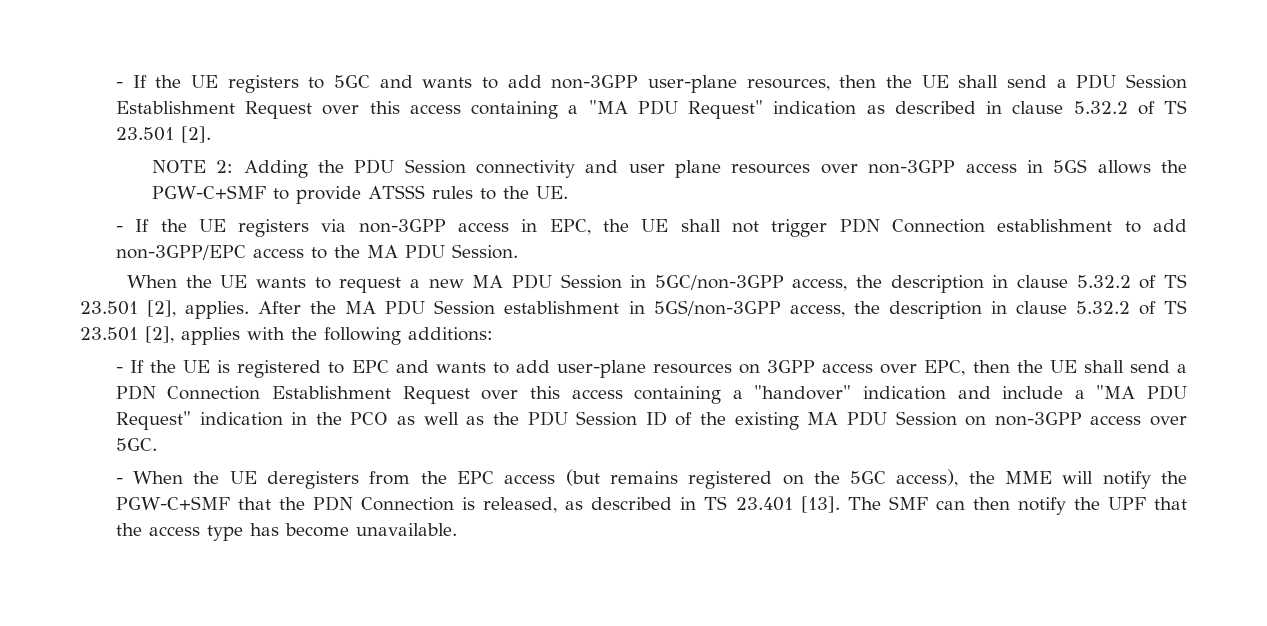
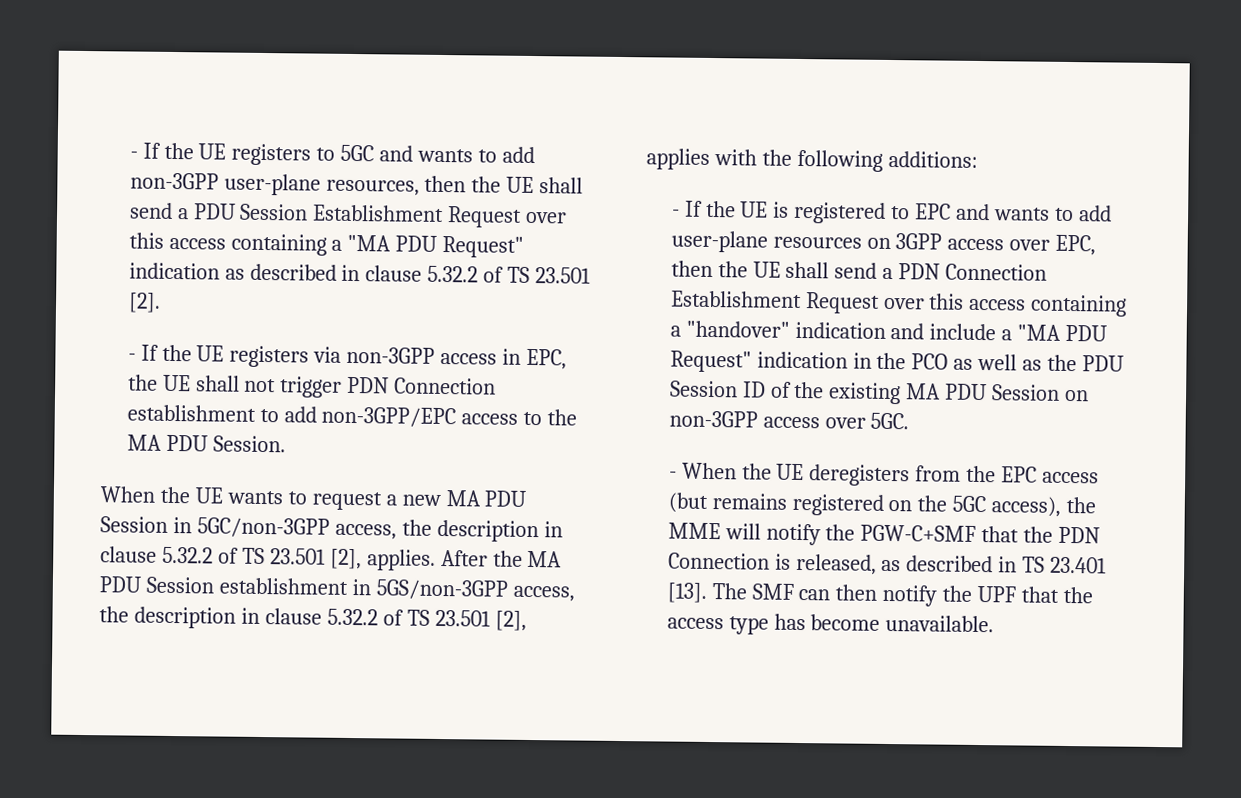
[151,159,1187,178] [151,185,568,204] // NOTE 2: Adding the PDU Session connectivity and user plane resources over non-3GPP access in 5GS allows the PGW-C+SMF to provide ATSSS rules to the UE. -> (161, 302) none

